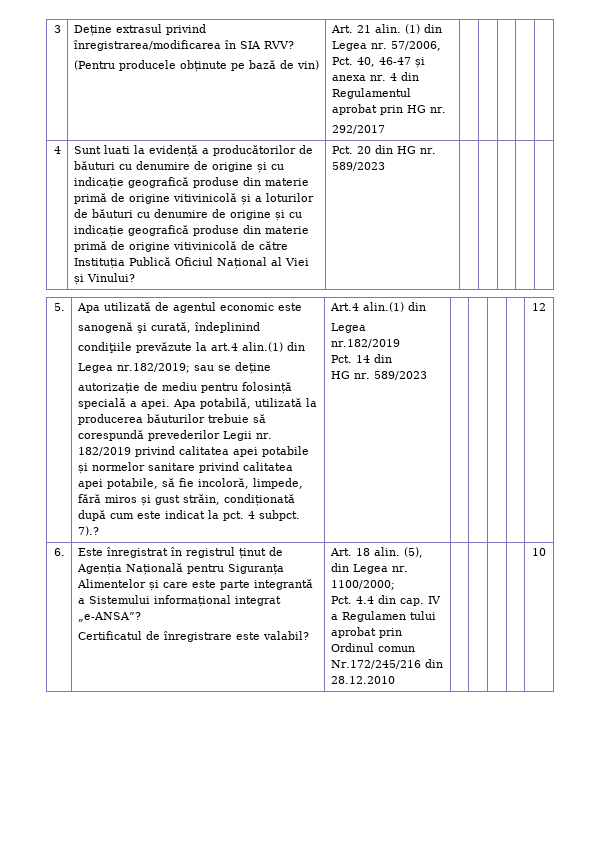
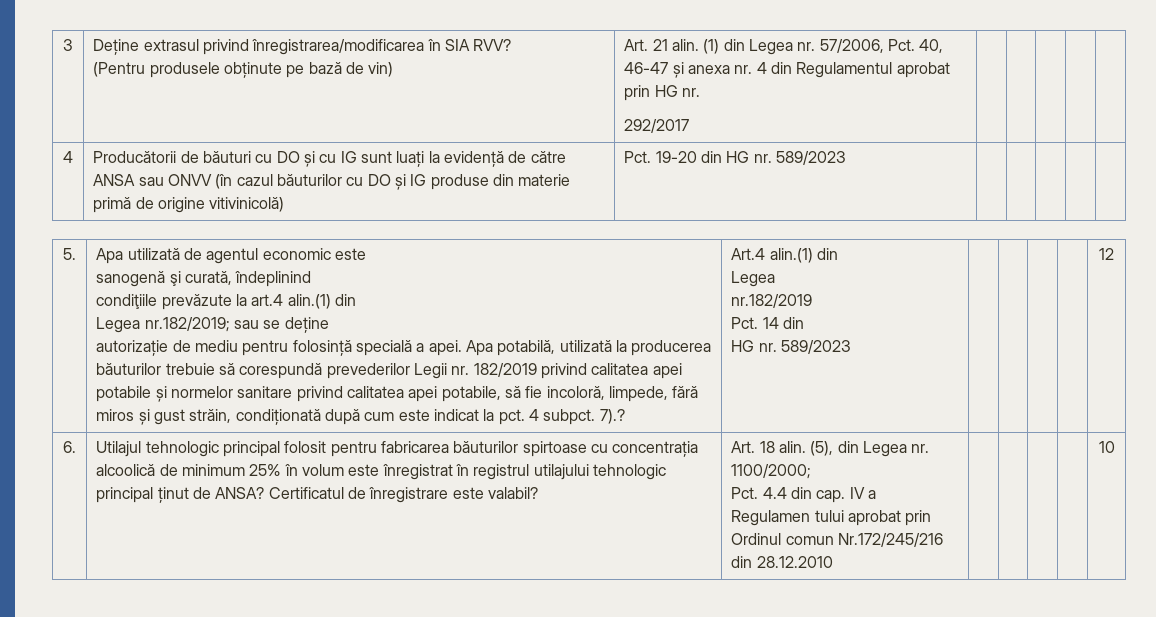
[118,60,176,71] producele -> [149,62,220,78] produsele
[73,145,313,157] [73,161,284,173] [73,177,309,189] [73,193,314,205] [73,209,302,221] [73,225,309,237] [73,241,288,252] [73,257,309,269] [73,273,135,285] [331,146,371,154] Sunt luati la evidență a producătorilor de băuturi cu denumire de origine și cu indicație geografică produse din materie primă de origine vitivinicolă și a loturilor de băuturi cu denumire de origine și cu indicație geografică produse din materie primă de origine vitivinicolă de către Instituția Publică Oficiul Național al Viei și Vinului? | Pct. 20 -> [93,151,566,167] [93,174,571,190] [93,197,285,213] [624,151,697,163] Producătorii de băuturi cu DO și cu IG sunt luați la evidență de către ANSA sau ONVV (în cazul băuturilor cu DO și IG produse din materie primă de origine vitivinicolă) | Pct. 19-20
[77,547,283,559] [76,563,284,575] [76,579,313,591] [77,595,281,607] [77,612,141,622] Este înregistrat în registrul ținut de Agenția Națională pentru Siguranța Alimentelor și care este parte integrantă a Sistemului informațional integrat „e-ANSA”? // -> [96,441,699,457] [96,464,666,480] [96,487,265,503] Utilajul tehnologic principal folosit pentru fabricarea băuturilor spirtoase cu concentrația alcoolică de minimum 25% în volum este înregistrat în registrul utilajului tehnologic principal ținut de ANSA?

